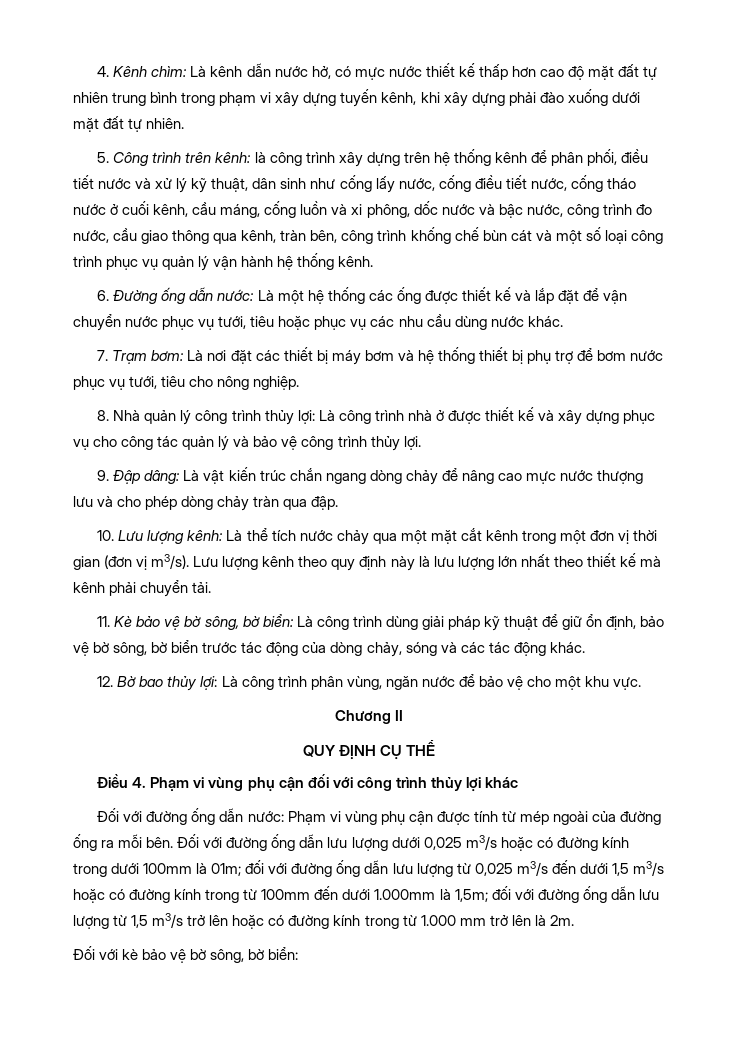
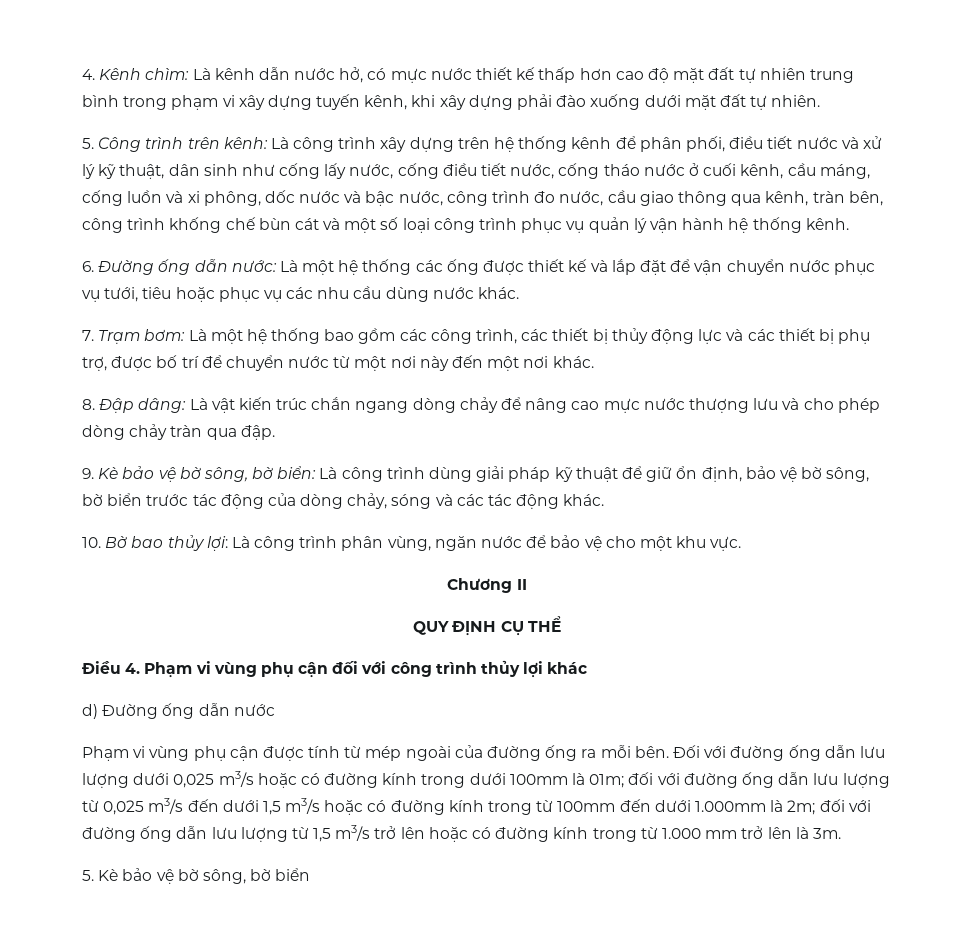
[254,152,266,163] là -> [270,137,289,149] Là
[207,347,664,365] [73,376,300,390] [97,407,656,425] [73,436,421,451] [97,470,110,481] nơi đặt các thiết bị máy bơm và hệ thống thiết bị phụ trợ để bơm nước phục vụ tưới, tiêu cho nông nghiệp. // 8. Nhà quản lý công trình thủy lợi: Là công trình nhà ở được thiết kế và xây dựng phục vụ cho công tác quản lý và bảo vệ công trình thủy lợi. // 9. -> [210,328,871,344] [82,355,594,371] [82,399,95,410] một hệ thống bao gồm các công trình, các thiết bị thủy động lực và các thiết bị phụ trợ, được bố trí để chuyển nước từ một nơi này đến một nơi khác. // 8.
[97,528,658,545] [73,553,661,571] [73,580,212,597] [97,616,111,627] 10. Lưu lượng kênh: Là thể tích nước chảy qua một mặt cắt kênh trong một đơn vị thời gian (đơn vị m3/s). Lưu lượng kênh theo quy định này là lưu lượng lớn nhất theo thiết kế mà kênh phải chuyển tải. // 11. -> [82,468,94,479] 9.
[97,676,114,687] 12. -> [82,537,101,548] 10.
[97,808,284,825] Đối với đường ống dẫn nước: -> [82,703,275,719] d) Đường ống dẫn nước //
[454,889,488,902] 1,5m; -> [787,800,816,815] 2m;
[549,915,574,926] [73,946,299,963] 2m. // Đối với kè bảo vệ bờ sông, bờ biển: -> [812,828,841,839] [82,868,311,884] 3m. // 5. Kè bảo vệ bờ sông, bờ biển

